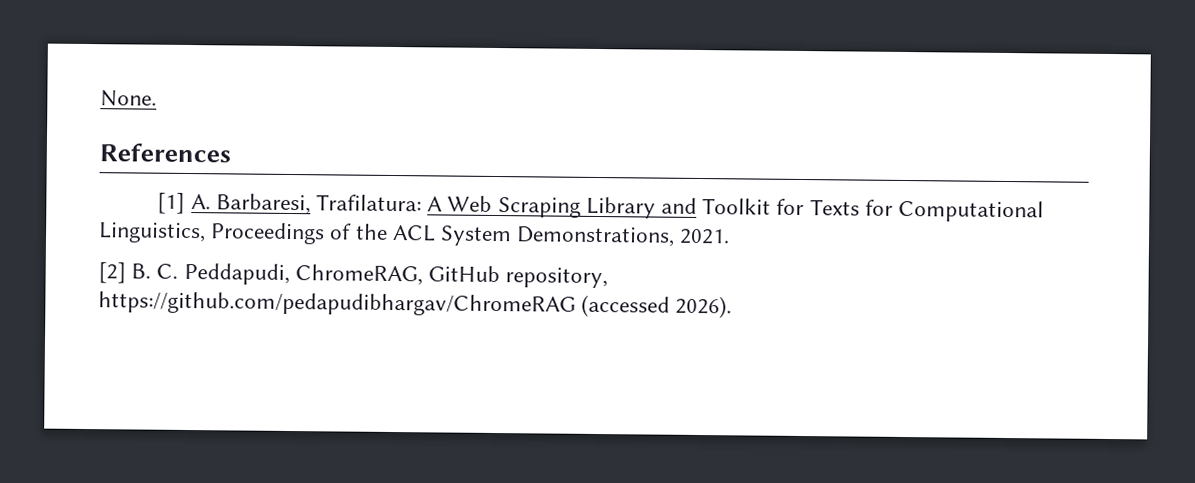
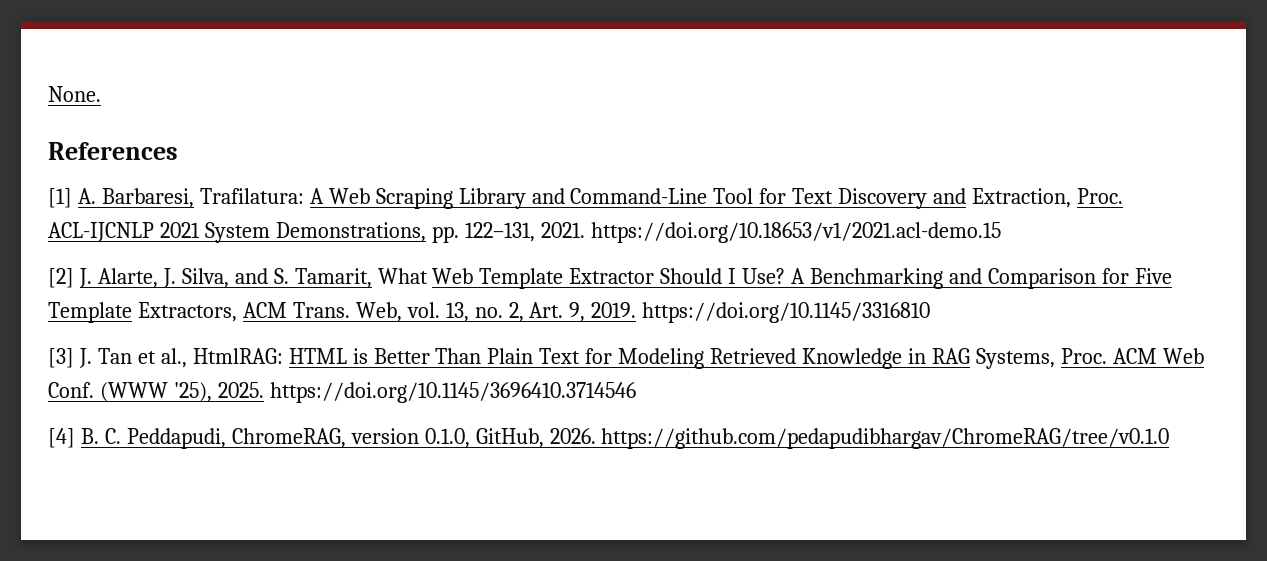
[702,198,1045,223] [98,222,676,247] Toolkit for Texts for Computational Linguistics, Proceedings of the ACL System Demonstrations, -> [570,188,1124,209] [48,222,535,243] Command-Line Tool for Text Discovery and Extraction, Proc. ACL-IJCNLP 2021 System Demonstrations, pp. 122–131,
(731, 236) none -> [590,222,1001,243] https://doi.org/10.18653/v1/2021.acl-demo.15
[131,262,609,289] [98,291,733,319] B. C. Peddapudi, ChromeRAG, GitHub repository, https://github.com/pedapudibhargav/ChromeRAG (accessed 2026). -> [78,268,1172,289] [48,302,931,323] [48,348,1204,369] [48,382,636,403] [48,428,1170,449] J. Alarte, J. Silva, and S. Tamarit, What Web Template Extractor Should I Use? A Benchmarking and Comparison for Five Template Extractors, ACM Trans. Web, vol. 13, no. 2, Art. 9, 2019. https://doi.org/10.1145/3316810 // [3] J. Tan et al., HtmlRAG: HTML is Better Than Plain Text for Modeling Retrieved Knowledge in RAG Systems, Proc. ACM Web Conf. (WWW '25), 2025. https://doi.org/10.1145/3696410.3714546 // [4] B. C. Peddapudi, ChromeRAG, version 0.1.0, GitHub, 2026. https://github.com/pedapudibhargav/ChromeRAG/tree/v0.1.0

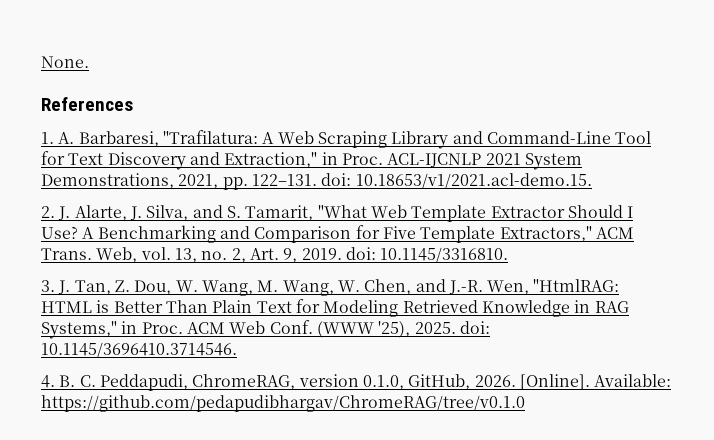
[48,188,72,208] [1] -> [41,132,54,144] 1.
[199,188,304,204] Trafilatura: -> [162,130,258,144] "Trafilatura:
[972,188,1072,208] Extraction, -> [224,152,338,168] Extraction," in
[431,222,1001,243] [48,268,74,288] pp. 122–131, 2021. https://doi.org/10.18653/v1/2021.acl-demo.15 // [2] -> [178,173,592,190] [41,206,55,218] 2021, pp. 122–131. doi: 10.18653/v1/2021.acl-demo.15. // 2.
[377,268,428,284] What -> [317,205,367,218] "What
[137,302,237,322] Extractors, -> [499,226,592,242] Extractors,"
[642,302,931,323] [48,348,283,368] https://doi.org/10.1145/3316810 // [3] J. Tan et al., HtmlRAG: -> [345,247,509,263] [41,279,620,296] doi: 10.1145/3316810. // 3. J. Tan, Z. Dou, W. Wang, M. Wang, W. Chen, and J.-R. Wen, "HtmlRAG:
[975,348,1055,369] Systems, -> [41,321,138,339] Systems," in
[269,382,636,403] [48,428,75,448] https://doi.org/10.1145/3696410.3714546 // [4] -> [459,321,490,334] [41,342,237,358] [41,375,55,388] doi: 10.1145/3696410.3714546. // 4.
(596, 436) none -> [519,374,672,390] [Online]. Available:

